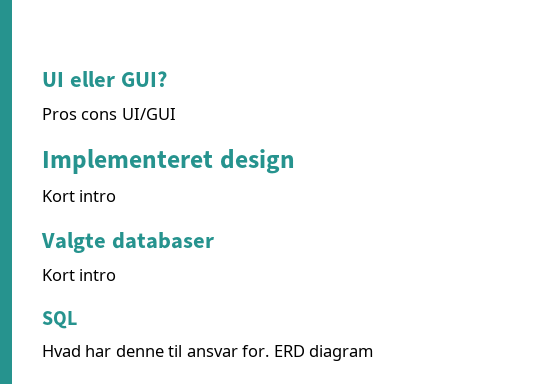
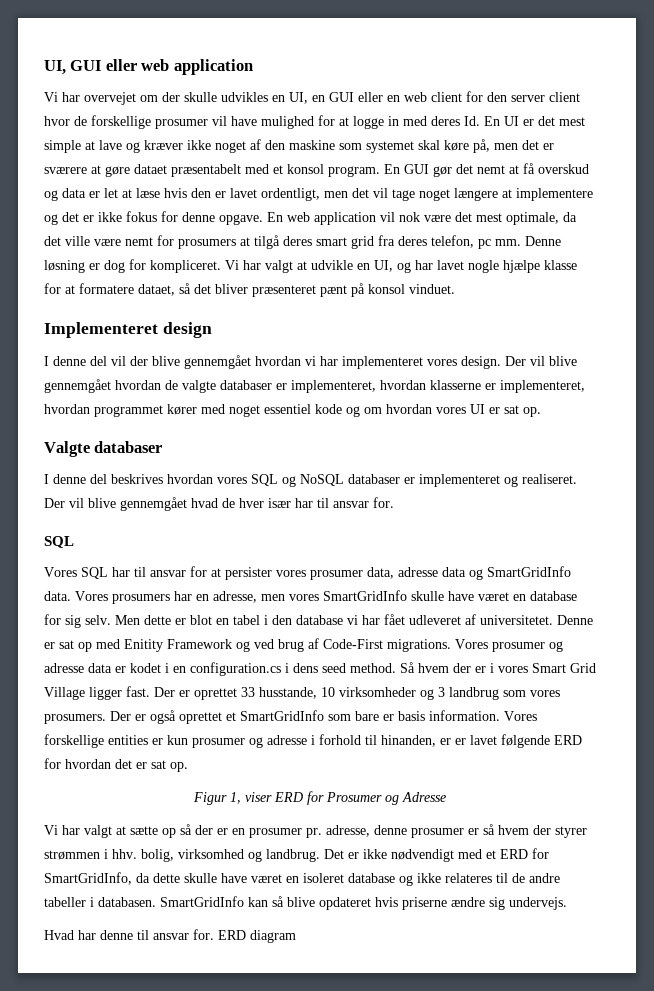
[42,71,168,87] [42,108,176,120] [42,149,295,174] [42,190,117,202] [41,232,215,253] [42,269,117,281] [42,311,77,329] UI eller GUI? // Pros cons UI/GUI // Implementeret design // Kort intro // Valgte databaser // Kort intro // SQL -> [44,59,253,75] [44,91,580,105] [44,115,585,129] [44,139,554,153] [44,163,589,177] [44,188,593,201] [44,211,577,225] [44,235,561,249] [44,259,577,273] [44,283,455,297] [44,322,212,338] [44,355,577,369] [44,379,585,393] [44,404,541,417] [44,441,163,457] [44,474,577,487] [44,497,394,511] [44,536,74,548] [44,566,571,580] [44,590,577,604] [44,614,593,628] [44,638,563,652] [44,662,596,676] [44,686,560,700] [44,710,537,724] [44,734,582,748] [44,758,188,772] [193,791,446,805] [44,824,587,838] [44,848,549,862] [44,872,560,886] [44,896,567,910] UI, GUI eller web application // Vi har overvejet om der skulle udvikles en UI, en GUI eller en web client for den server client hvor de forskellige prosumer vil have mulighed for at logge in med deres Id. En UI er det mest simple at lave og kræver ikke noget af den maskine som systemet skal køre på, men det er sværere at gøre dataet præsentabelt med et konsol program. En GUI gør det nemt at få overskud og data er let at læse hvis den er lavet ordentligt, men det vil tage noget længere at implementere og det er ikke fokus for denne opgave. En web application vil nok være det mest optimale, da det ville være nemt for prosumers at tilgå deres smart grid fra deres telefon, pc mm. Denne løsning er dog for kompliceret. Vi har valgt at udvikle en UI, og har lavet nogle hjælpe klasse for at formatere dataet, så det bliver præsenteret pænt på konsol vinduet. // Implementeret design // I denne del vil der blive gennemgået hvordan vi har implementeret vores design. Der vil blive gennemgået hvordan de valgte databaser er implementeret, hvordan klasserne er implementeret, hvordan programmet kører med noget essentiel kode og om hvordan vores UI er sat op. // Valgte databaser // I denne del beskrives hvordan vores SQL og NoSQL databaser er implementeret og realiseret. Der vil blive gennemgået hvad de hver især har til ansvar for. // SQL // Vores SQL har til ansvar for at persister vores prosumer data, adresse data og SmartGridInfo data. Vores prosumers har en adresse, men vores SmartGridInfo skulle have været en database for sig selv. Men dette er blot en tabel i den database vi har fået udleveret af universitetet. Denne er sat op med Enitity Framework og ved brug af Code-First migrations. Vores prosumer og adresse data er kodet i en configuration.cs i dens seed method. Så hvem der er i vores Smart Grid Village ligger fast. Der er oprettet 33 husstande, 10 virksomheder og 3 landbrug som vores prosumers. Der er også oprettet et SmartGridInfo som bare er basis information. Vores forskellige entities er kun prosumer og adresse i forhold til hinanden, er er lavet følgende ERD for hvordan det er sat op. // Figur 1, viser ERD for Prosumer og Adresse // Vi har valgt at sætte op så der er en prosumer pr. adresse, denne prosumer er så hvem der styrer strømmen i hhv. bolig, virksomhed og landbrug. Det er ikke nødvendigt med et ERD for SmartGridInfo, da dette skulle have været en isoleret database og ikke relateres til de andre tabeller i databasen. SmartGridInfo kan så blive opdateret hvis priserne ændre sig undervejs.

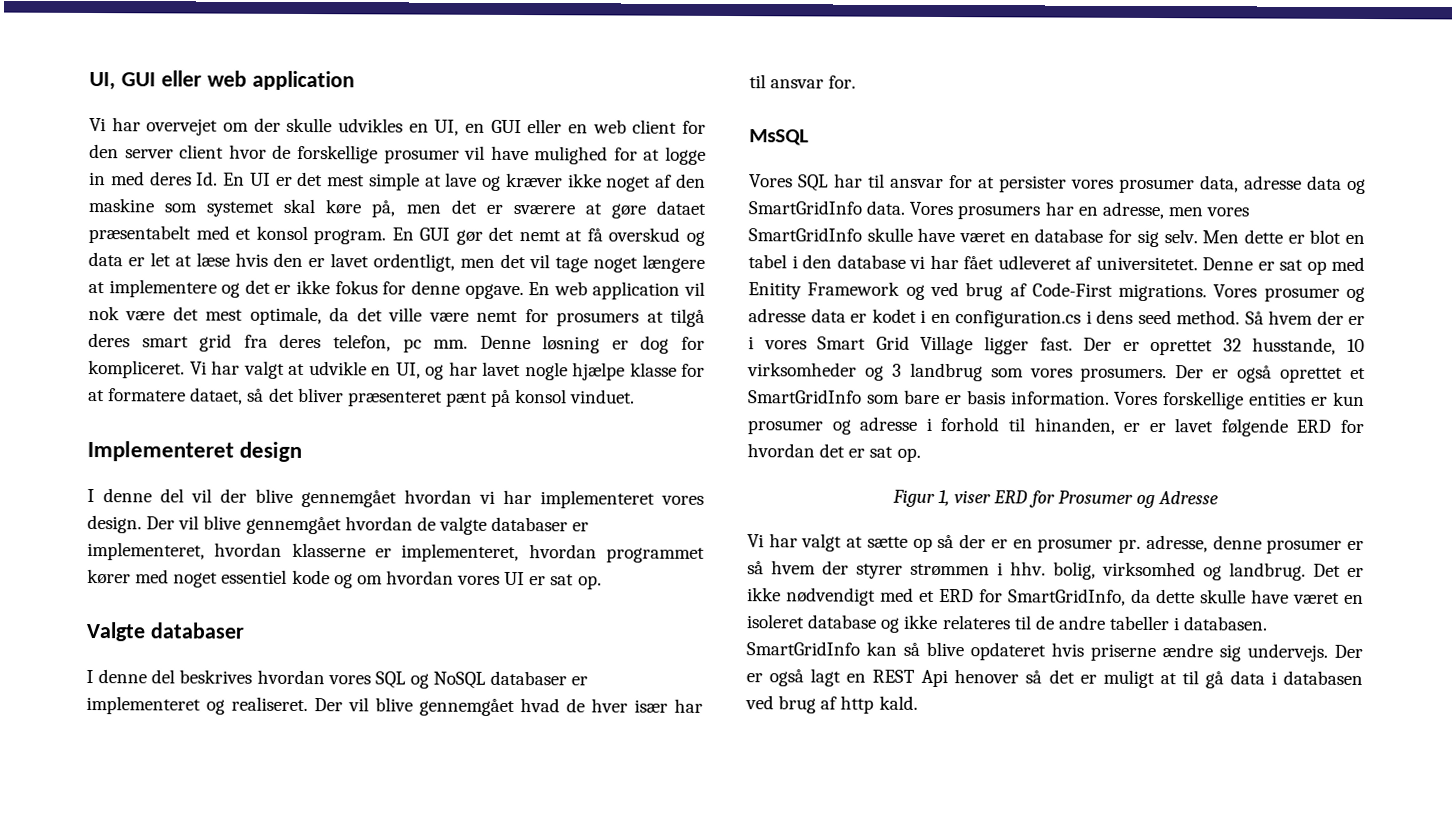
[44,536,74,548] SQL -> [749,129,809,146] MsSQL
[241,687,255,697] 33 -> [1222,338,1242,352] 32
[44,929,296,943] // Hvad har denne til ansvar for. ERD diagram -> [1334,644,1363,659] [746,668,1363,689] [745,695,918,714] Der er også lagt en REST Api henover så det er muligt at til gå data i databasen ved brug af http kald.

